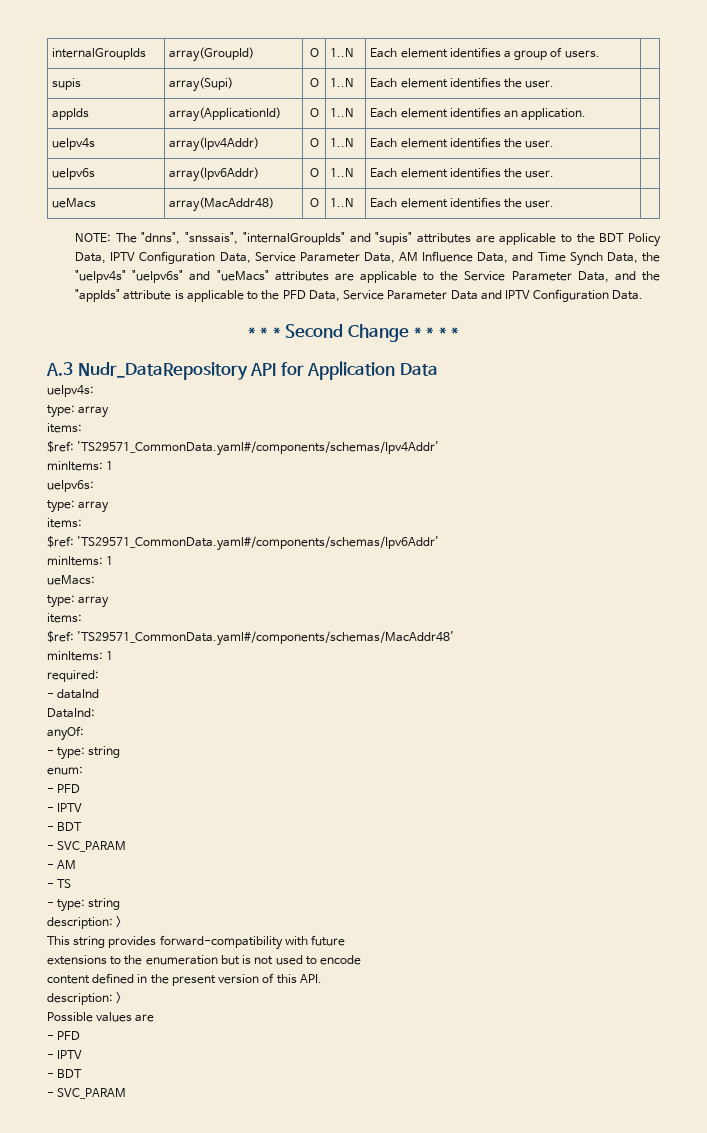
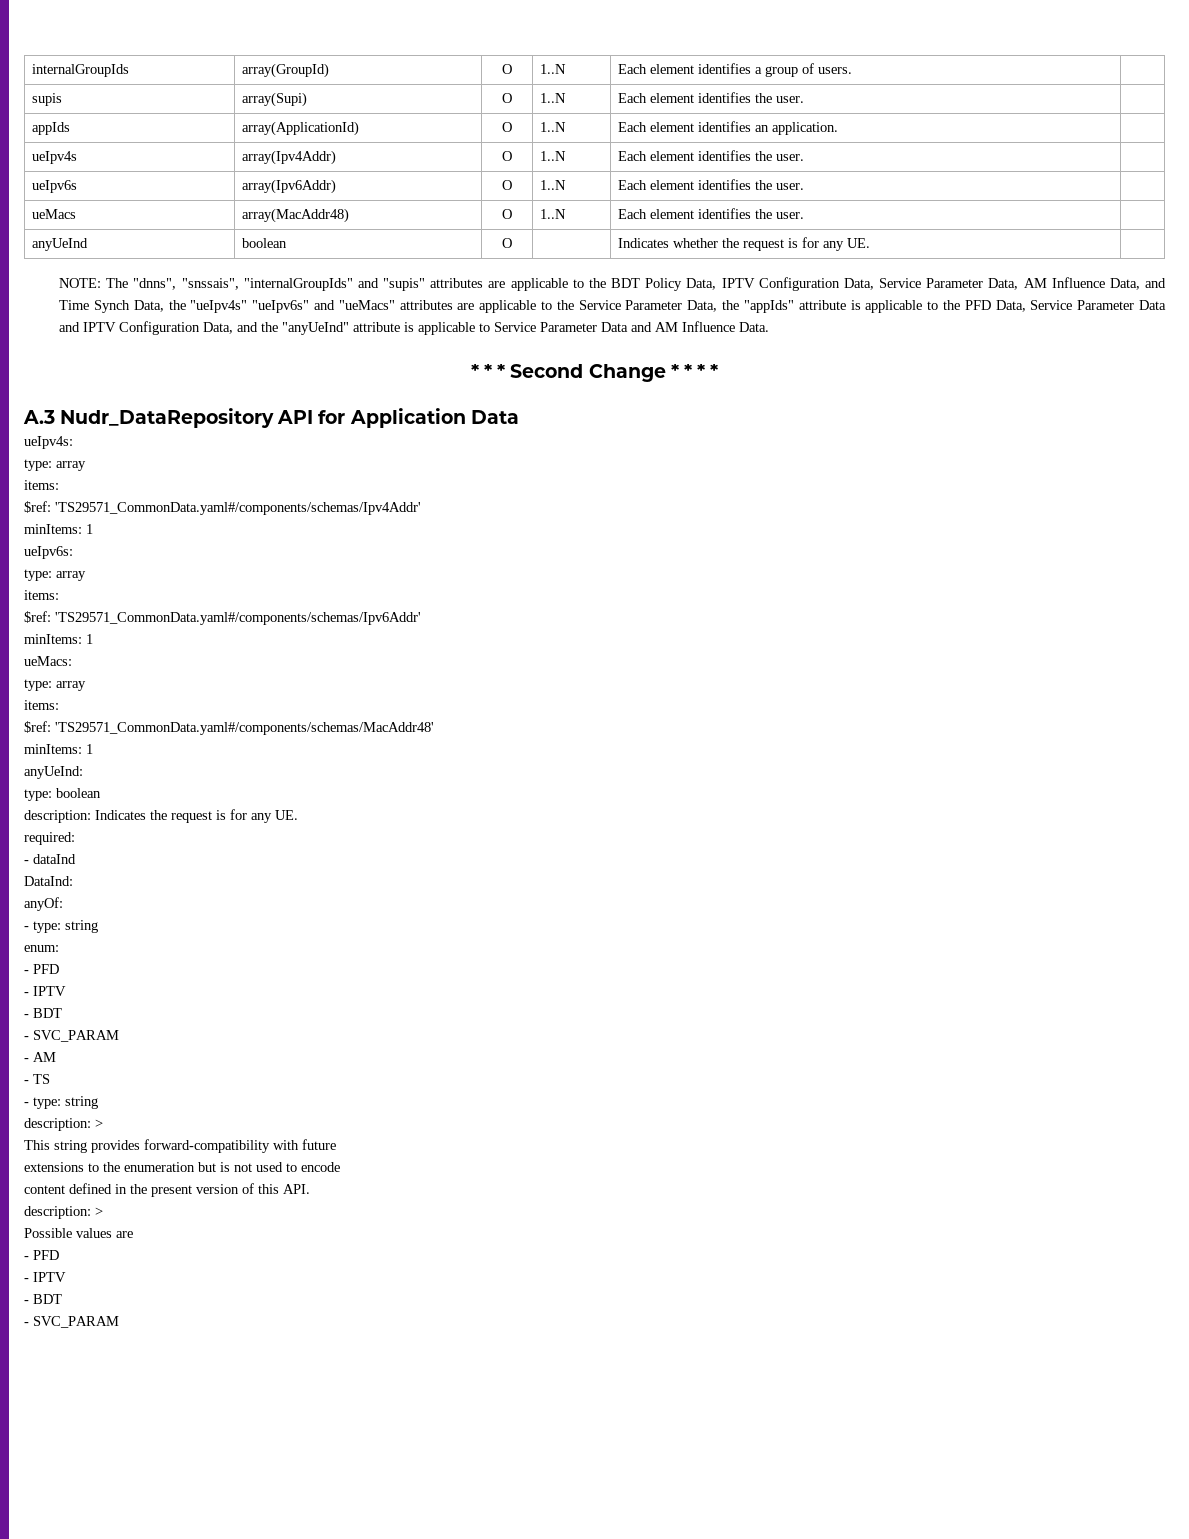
(555, 204) none -> [32,238,89,251] [242,238,288,248] [502,238,512,248] [618,237,871,251] // anyUeInd | boolean | O | | Indicates whether the request is for any UE. |
[614,271,636,281] and -> (718, 306) none
(610, 295) none -> [203,321,736,335] Data, and the "anyUeInd" attribute is applicable to Service Parameter Data and AM Influence
(114, 655) none -> [24,766,83,779] [24,788,101,801] [24,809,298,823] // anyUeInd: // type: boolean // description: Indicates the request is for any UE.

